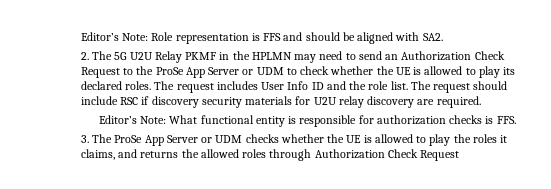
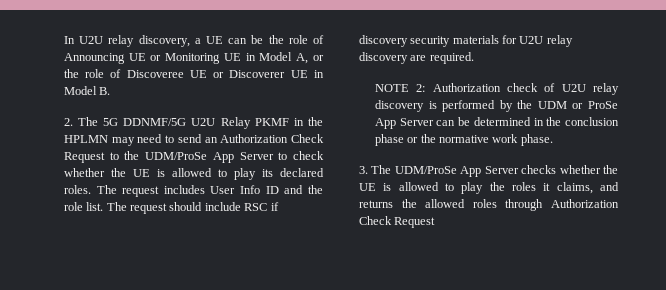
[80,32,443,44] Editor’s Note: Role representation is FFS and should be aligned with SA2. -> [63,35,324,47] [63,52,324,64] [63,69,324,78] [63,86,111,95] In U2U relay discovery, a UE can be the role of Announcing UE or Monitoring UE in Model A, or the role of Discoveree UE or Discoverer UE in Model B.
(128, 56) none -> [123,118,187,126] DDNMF/5G
[155,67,284,78] ProSe App Server or UDM -> [145,152,274,163] UDM/ProSe App Server
[98,115,516,127] Editor’s Note: What functional entity is responsible for authorization checks is FFS. -> [374,83,619,95] [374,100,618,112] [374,117,619,129] [374,134,553,146] NOTE 2: Authorization check of U2U relay discovery is performed by the UDM or ProSe App Server can be determined in the conclusion phase or the normative work phase.
[114,135,243,146] ProSe App Server or UDM -> [394,166,519,177] UDM/ProSe App Server

